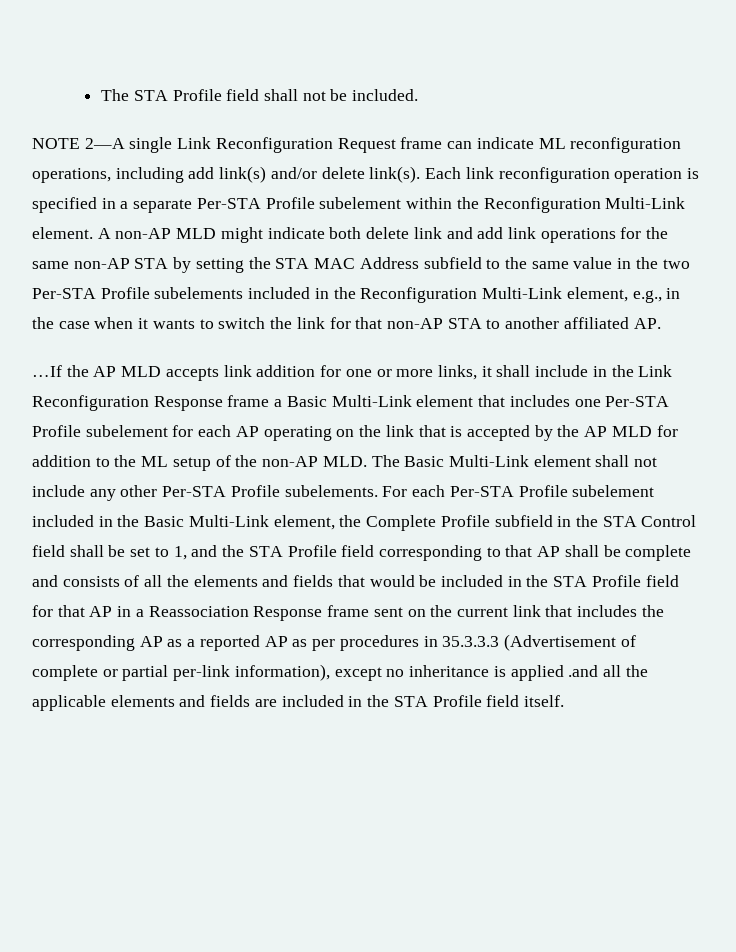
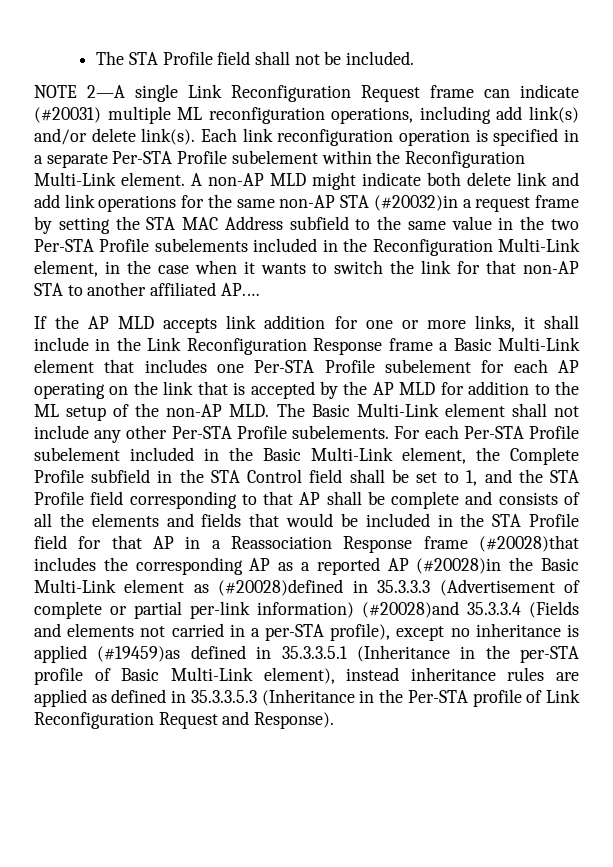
(534, 143) none -> [34,106,171,124] (#20031) multiple
(169, 263) none -> [373,195,579,212] (#20032)in a request frame
[632,290,662,303] e.g., -> (98, 268) none
[633,318,661,329] [32,365,62,377] AP. // …If -> [220,283,260,296] [34,316,47,329] AP.… // If
[373,605,573,617] sent on the current link that -> [479,535,579,552] (#20028)that
[292,635,419,651] as per procedures -> [416,557,580,574] [34,579,344,596] (#20028)in the Basic Multi-Link element as (#20028)defined
[234,664,330,681] information), -> [257,601,579,618] [34,623,391,641] information) (#20028)and 35.3.3.4 (Fields and elements not carried in a per-STA profile),
[568,665,648,677] [32,695,564,711] .and all the applicable elements and fields are included in the STA Profile field itself. -> [97,645,579,663] [34,667,579,685] [34,689,581,707] [34,711,335,729] (#19459)as defined in 35.3.3.5.1 (Inheritance in the per-STA profile of Basic Multi-Link element), instead inheritance rules are applied as defined in 35.3.3.5.3 (Inheritance in the Per-STA profile of Link Reconfiguration Request and Response).

